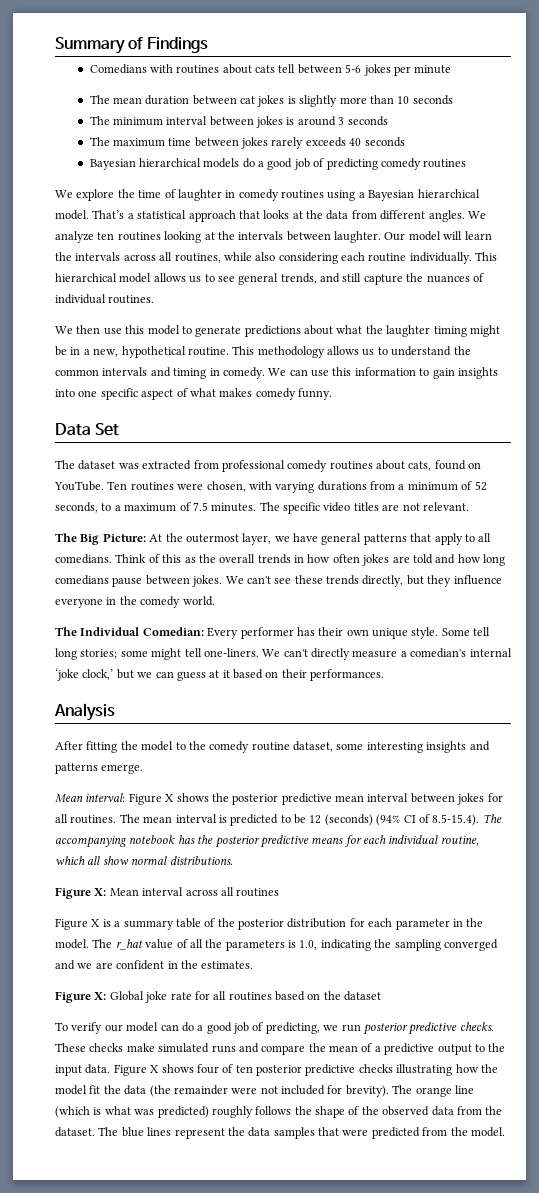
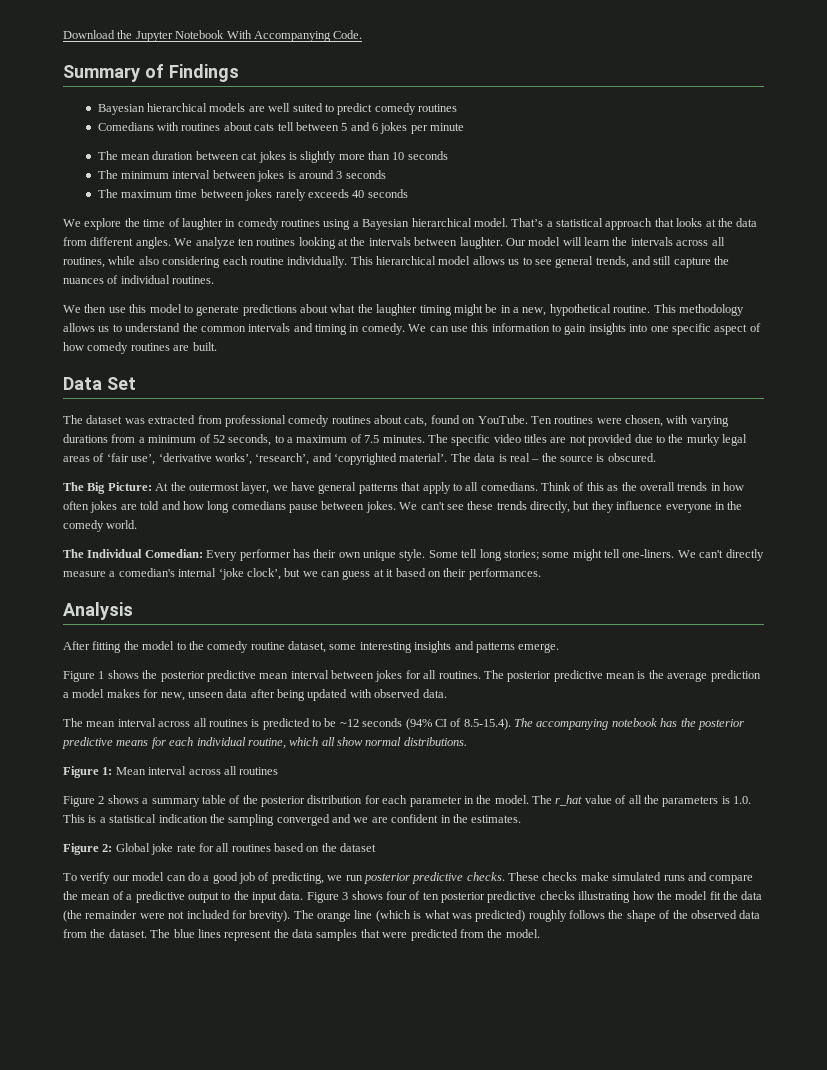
[55,37,208,54] Summary of Findings -> [63,30,363,42] [63,64,239,82] [97,103,458,115] Download the Jupyter Notebook With Accompanying Code. // Summary of Findings // Bayesian hierarchical models are well suited to predict comedy routines
[345,64,362,73] 5-6 -> [341,122,379,131] 5 and 6
[89,158,467,170] // Bayesian hierarchical models do a good job of predicting comedy routines -> (408, 193) none
[189,388,332,400] what makes comedy funny. -> [63,342,217,354] how comedy routines are built.
[422,502,469,511] relevant. -> [588,434,747,446] [63,453,656,465] provided due to the murky legal areas of ‘fair use’, ‘derivative works’, ‘research’, and ‘copyrighted material’. The data is real – the source is obscured.
[82,669,114,680] clock,’ -> [246,568,281,580] clock’,
[55,793,175,805] Mean interval: Figure X -> [63,671,105,682] Figure 1
[143,814,217,823] mean interval -> [507,670,761,682] [63,689,447,701] [63,718,248,727] posterior predictive mean is the average prediction a model makes for new, unseen data after being updated with observed data. // The mean interval across all routines
[309,814,373,826] 12 (seconds) -> [339,718,403,727] ~12 seconds
[94,888,107,896] X: -> [102,767,113,775] 1:
[91,919,111,927] X is -> [98,795,139,804] 2 shows
[299,939,371,951] 1.0, indicating -> [733,796,751,804] [63,814,208,823] 1.0. This is a statistical indication
[94,992,107,1000] X: -> [102,844,113,852] 2:
[150,1065,160,1073] X -> [342,892,349,900] 3

